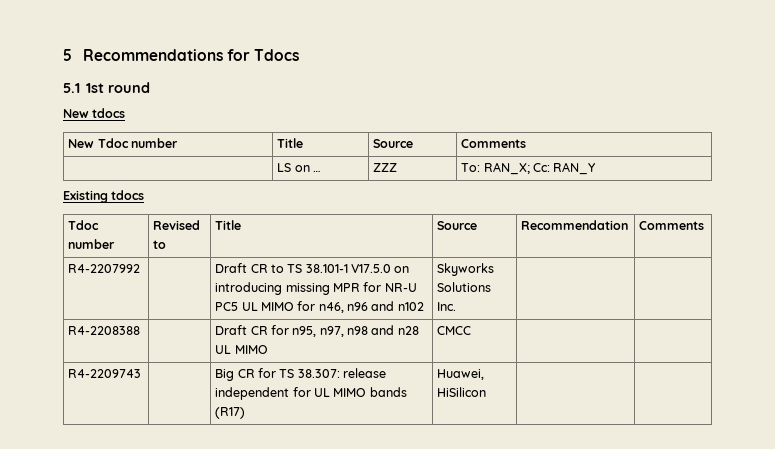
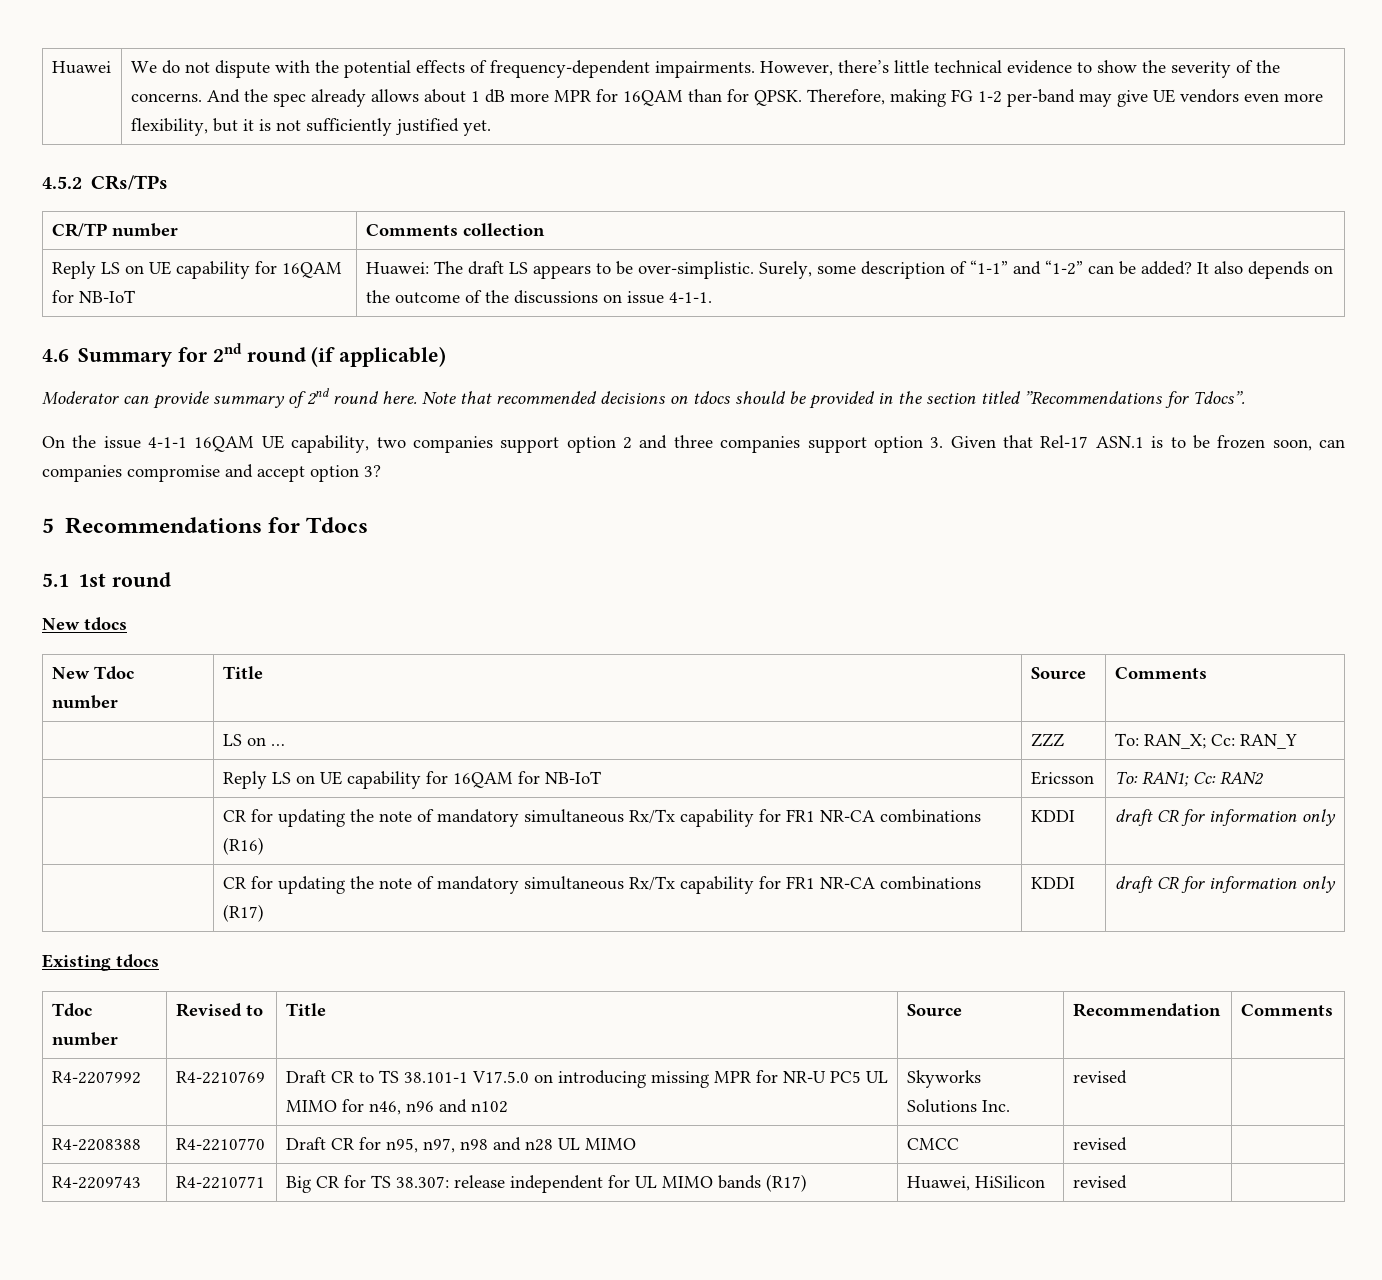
(63, 55) none -> [51,61,111,74] [130,60,1280,78] [130,89,1323,107] [130,118,491,136] [42,175,169,190] [51,223,178,237] [365,223,545,236] [51,261,342,279] [51,290,135,303] [365,260,1333,279] [365,290,712,304] [42,343,447,367] [42,388,1245,409] [42,435,1345,453] [42,464,381,482] Huawei | We do not dispute with the potential effects of frequency-dependent impairments. However, there’s little technical evidence to show the severity of the concerns. And the spec already allows about 1 dB more MPR for 16QAM than for QPSK. Therefore, making FG 1-2 per-band may give UE vendors even more flexibility, but it is not sufficiently justified yet. // 4.5.2 CRs/TPs // CR/TP number | Comments collection // Reply LS on UE capability for 16QAM for NB-IoT | Huawei: The draft LS appears to be over-simplistic. Surely, some description of “1-1” and “1-2” can be added? It also depends on the outcome of the discussions on issue 4-1-1. // 4.6 Summary for 2nd round (if applicable) // Moderator can provide summary of 2nd round here. Note that recommended decisions on tdocs should be provided in the section titled ”Recommendations for Tdocs”. // On the issue 4-1-1 16QAM UE capability, two companies support option 2 and three companies support option 3. Given that Rel-17 ASN.1 is to be frozen soon, can companies compromise and accept option 3? //
(597, 168) none -> [222,771,601,789] [1030,771,1094,785] [1114,771,1264,787] [222,809,981,827] [222,837,264,855] [1030,810,1075,822] [1114,809,1336,826] [222,876,981,894] [222,904,264,922] [1030,877,1075,889] [1114,876,1336,893] // | Reply LS on UE capability for 16QAM for NB-IoT | Ericsson | To: RAN1; Cc: RAN2 // | CR for updating the note of mandatory simultaneous Rx/Tx capability for FR1 NR-CA combinations (R16) | KDDI | draft CR for information only // | CR for updating the note of mandatory simultaneous Rx/Tx capability for FR1 NR-CA combinations (R17) | KDDI | draft CR for information only
(141, 268) none -> [175,1071,265,1084] R4-2210769
(457, 306) none -> [1072,1070,1127,1084] revised
(141, 330) none -> [175,1138,265,1151] R4-2210770
(472, 330) none -> [1072,1137,1127,1151] revised
(142, 373) none -> [175,1176,265,1189] R4-2210771
(487, 392) none -> [1072,1175,1127,1189] revised

